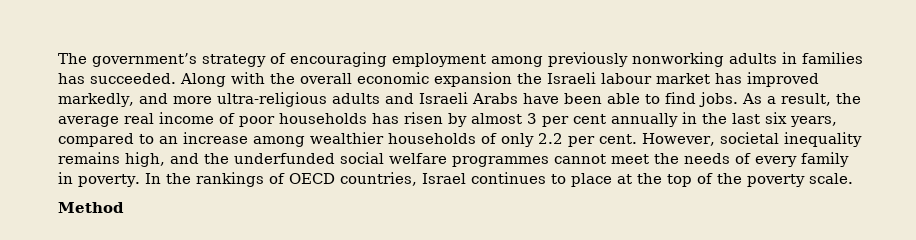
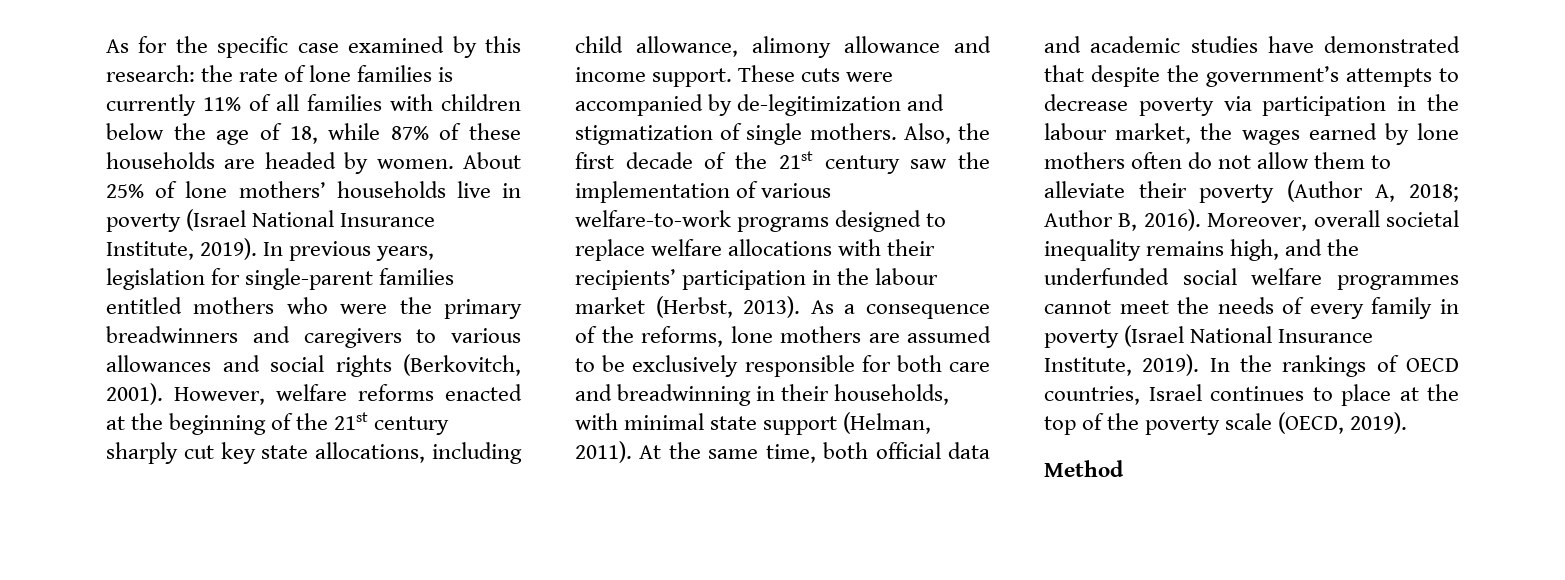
[58,52,863,67] [58,72,819,87] [58,92,861,107] [58,112,837,127] [58,132,715,147] The government’s strategy of encouraging employment among previously nonworking adults in families has succeeded. Along with the overall economic expansion the Israeli labour market has improved markedly, and more ultra-religious adults and Israeli Arabs have been able to find jobs. As a result, the average real income of poor households has risen by almost 3 per cent annually in the last six years, compared to an increase among wealthier households of only 2.2 per cent. However, -> [106,36,521,58] [106,65,454,82] [106,94,521,116] [106,123,521,145] [106,152,521,174] [106,181,521,198] [106,209,436,232] [106,238,435,261] [106,268,455,290] [106,297,522,319] [106,326,521,348] [106,354,521,377] [106,383,522,405] [106,412,450,435] [106,442,522,464] [575,36,991,58] [575,65,894,87] [575,94,945,116] [575,123,990,145] [575,151,990,174] [575,181,832,203] [575,210,947,232] [575,239,936,261] [575,268,939,290] [575,296,990,319] [575,326,991,347] [575,355,990,377] [575,384,950,406] [575,412,932,435] [575,441,990,463] [1044,36,1460,53] [1044,65,1459,87] [1044,94,1459,116] [1044,123,1459,145] [1044,152,1392,169] [1044,180,1459,203] [1044,209,1380,231] As for the specific case examined by this research: the rate of lone families is currently 11% of all families with children below the age of 18, while 87% of these households are headed by women. About 25% of lone mothers’ households live in poverty (Israel National Insurance Institute, 2019). In previous years, legislation for single-parent families entitled mothers who were the primary breadwinners and caregivers to various allowances and social rights (Berkovitch, 2001). However, welfare reforms enacted at the beginning of the 21st century sharply cut key state allocations, including child allowance, alimony allowance and income support. These cuts were accompanied by de-legitimization and stigmatization of single mothers. Also, the first decade of the 21st century saw the implementation of various welfare-to-work programs designed to replace welfare allocations with their recipients’ participation in the labour market (Herbst, 2013). As a consequence of the reforms, lone mothers are assumed to be exclusively responsible for both care and breadwinning in their households, with minimal state support (Helman, 2011). At the same time, both official data and academic studies have demonstrated that despite the government’s attempts to decrease poverty via participation in the labour market, the wages earned by lone mothers often do not allow them to alleviate their poverty (Author A, 2018; Author B, 2016). Moreover, overall
[78,174,140,187] poverty. -> [1044,325,1374,348] [1044,354,1200,376] poverty (Israel National Insurance Institute, 2019).
[808,173,853,184] scale. -> [1225,412,1408,434] scale (OECD, 2019).

